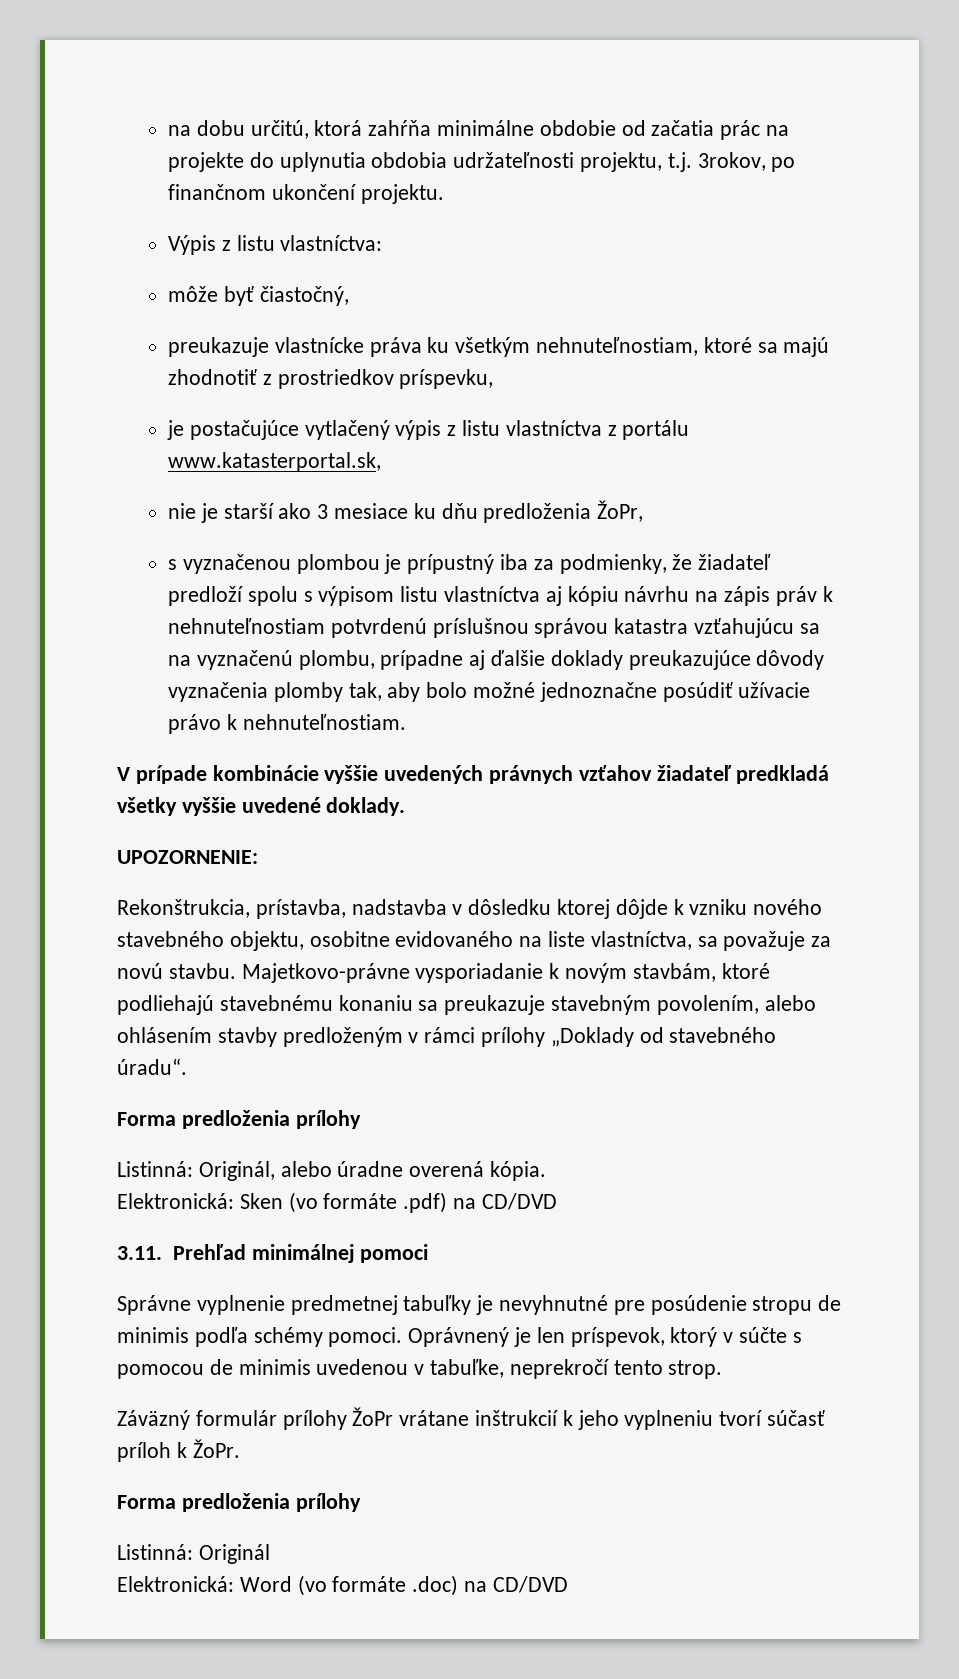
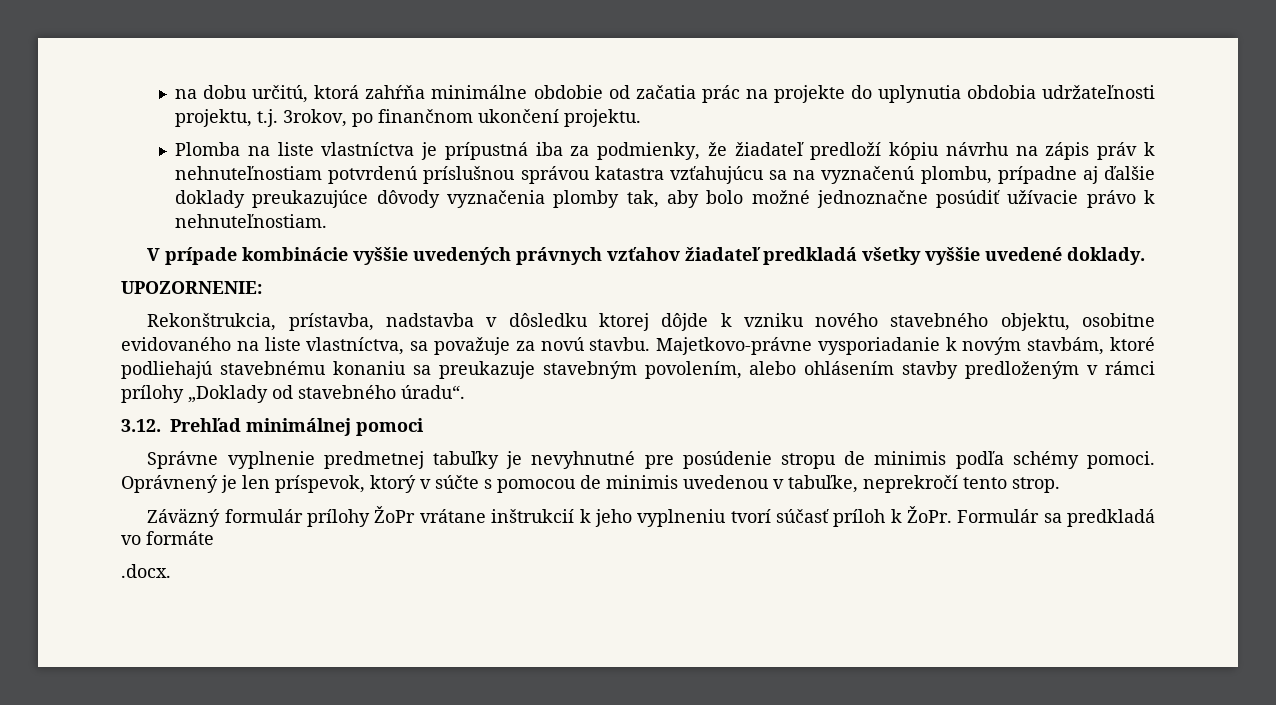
[167,235,383,255] [167,286,349,306] [167,337,830,357] [167,369,494,389] [166,420,690,440] [167,452,381,472] [167,500,644,523] [167,554,495,574] Výpis z listu vlastníctva: // môže byť čiastočný, // preukazuje vlastnícke práva ku všetkým nehnuteľnostiam, ktoré sa majú zhodnotiť z prostriedkov príspevku, // je postačujúce vytlačený výpis z listu vlastníctva z portálu www.katasterportal.sk, // nie je starší ako 3 mesiace ku dňu predloženia ŽoPr, // s vyznačenou plombou je prípustný -> [175,142,528,160] Plomba na liste vlastníctva je prípustná
[247,586,562,606] spolu s výpisom listu vlastníctva aj -> (882, 151) none
[117,1110,361,1129] [117,1161,547,1181] [117,1192,557,1213] [117,1246,162,1260] Forma predloženia prílohy // Listinná: Originál, alebo úradne overená kópia. // Elektronická: Sken (vo formáte .pdf) na CD/DVD // 3.11. -> [121,419,161,432] 3.12.
[117,1493,361,1512] [117,1544,270,1564] [117,1575,568,1596] // Forma predloženia prílohy // Listinná: Originál // Elektronická: Word (vo formáte .doc) na CD/DVD -> [957,509,1156,527] [121,531,214,545] [121,564,171,578] Formulár sa predkladá vo formáte // .docx.

